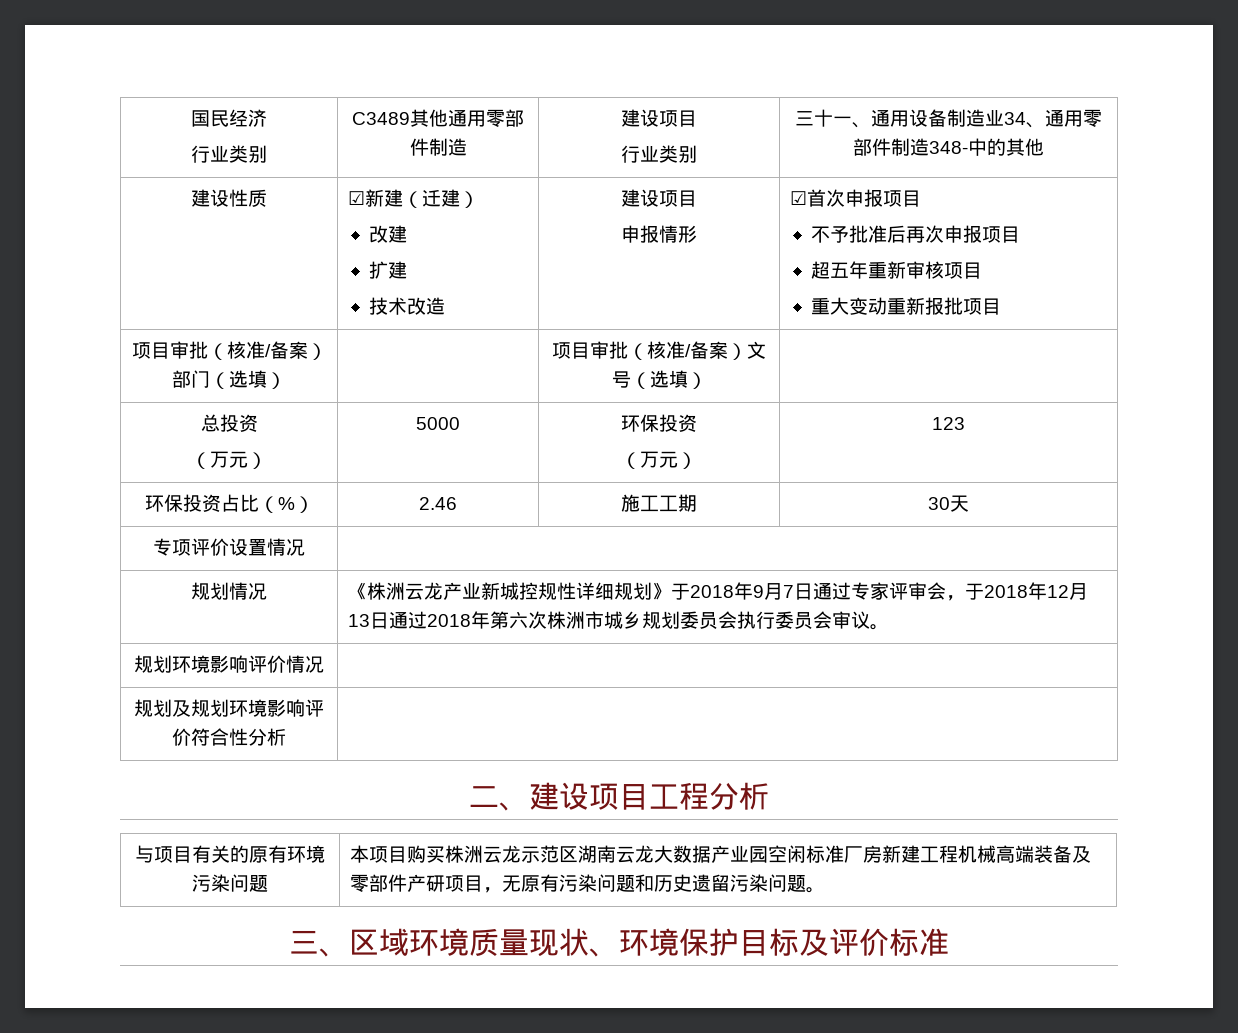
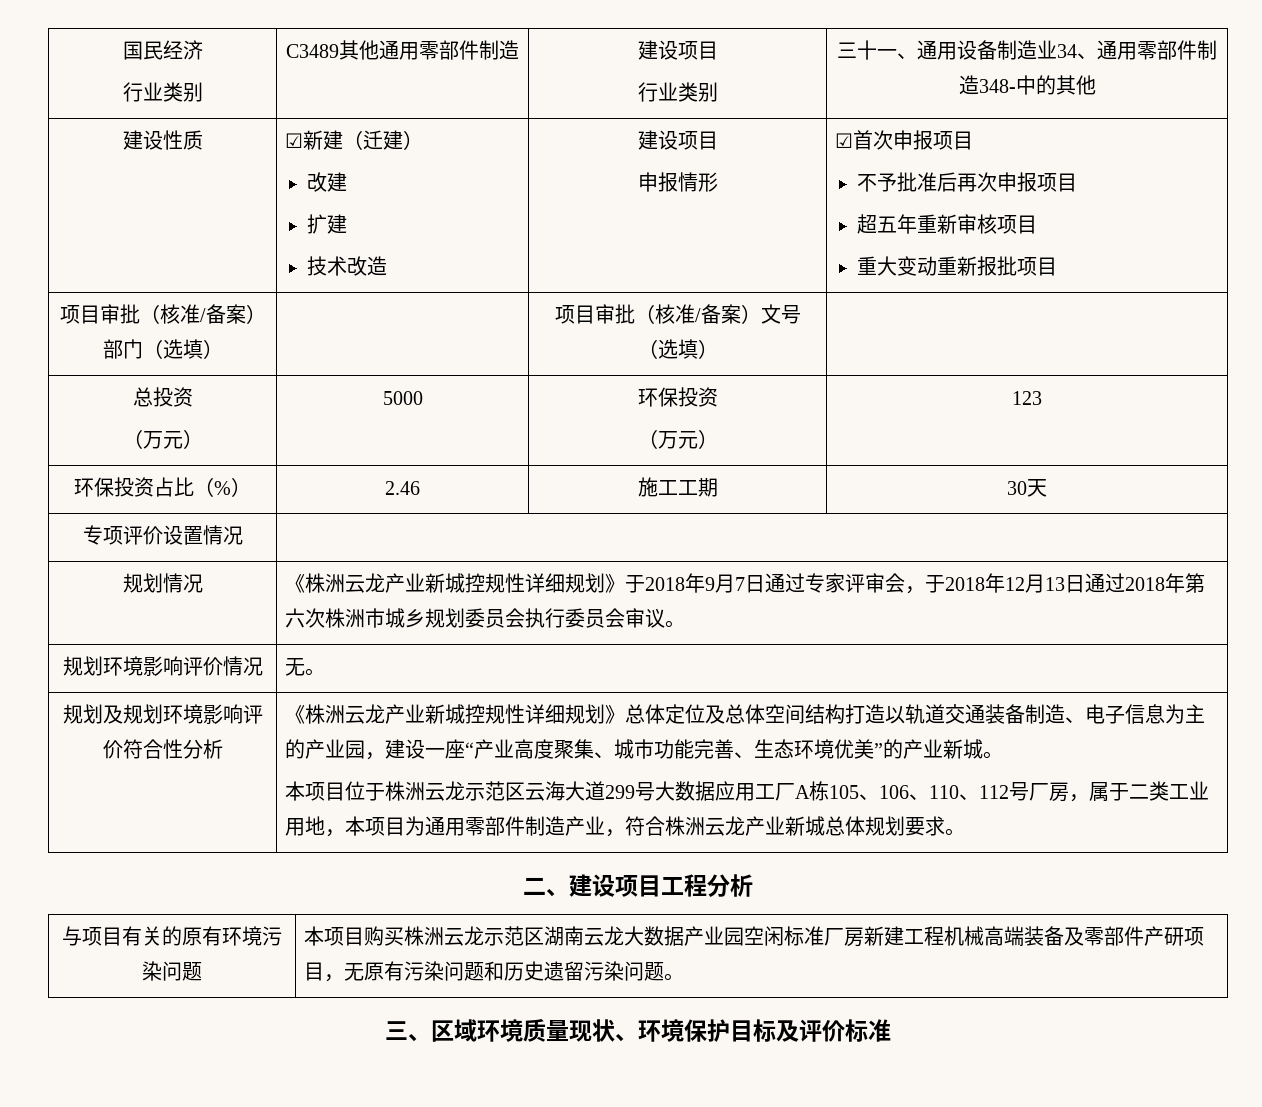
(324, 664) none -> [285,658,326,676] 无。
(286, 737) none -> [285,704,1206,724] [285,739,1004,760] [285,781,1210,802] [285,816,966,837] 《株洲云龙产业新城控规性详细规划》总体定位及总体空间结构打造以轨道交通装备制造、电子信息为主的产业园，建设一座“产业高度聚集、城市功能完善、生态环境优美”的产业新城。 // 本项目位于株洲云龙示范区云海大道299号大数据应用工厂A栋105、106、110、112号厂房，属于二类工业用地，本项目为通用零部件制造产业，符合株洲云龙产业新城总体规划要求。

